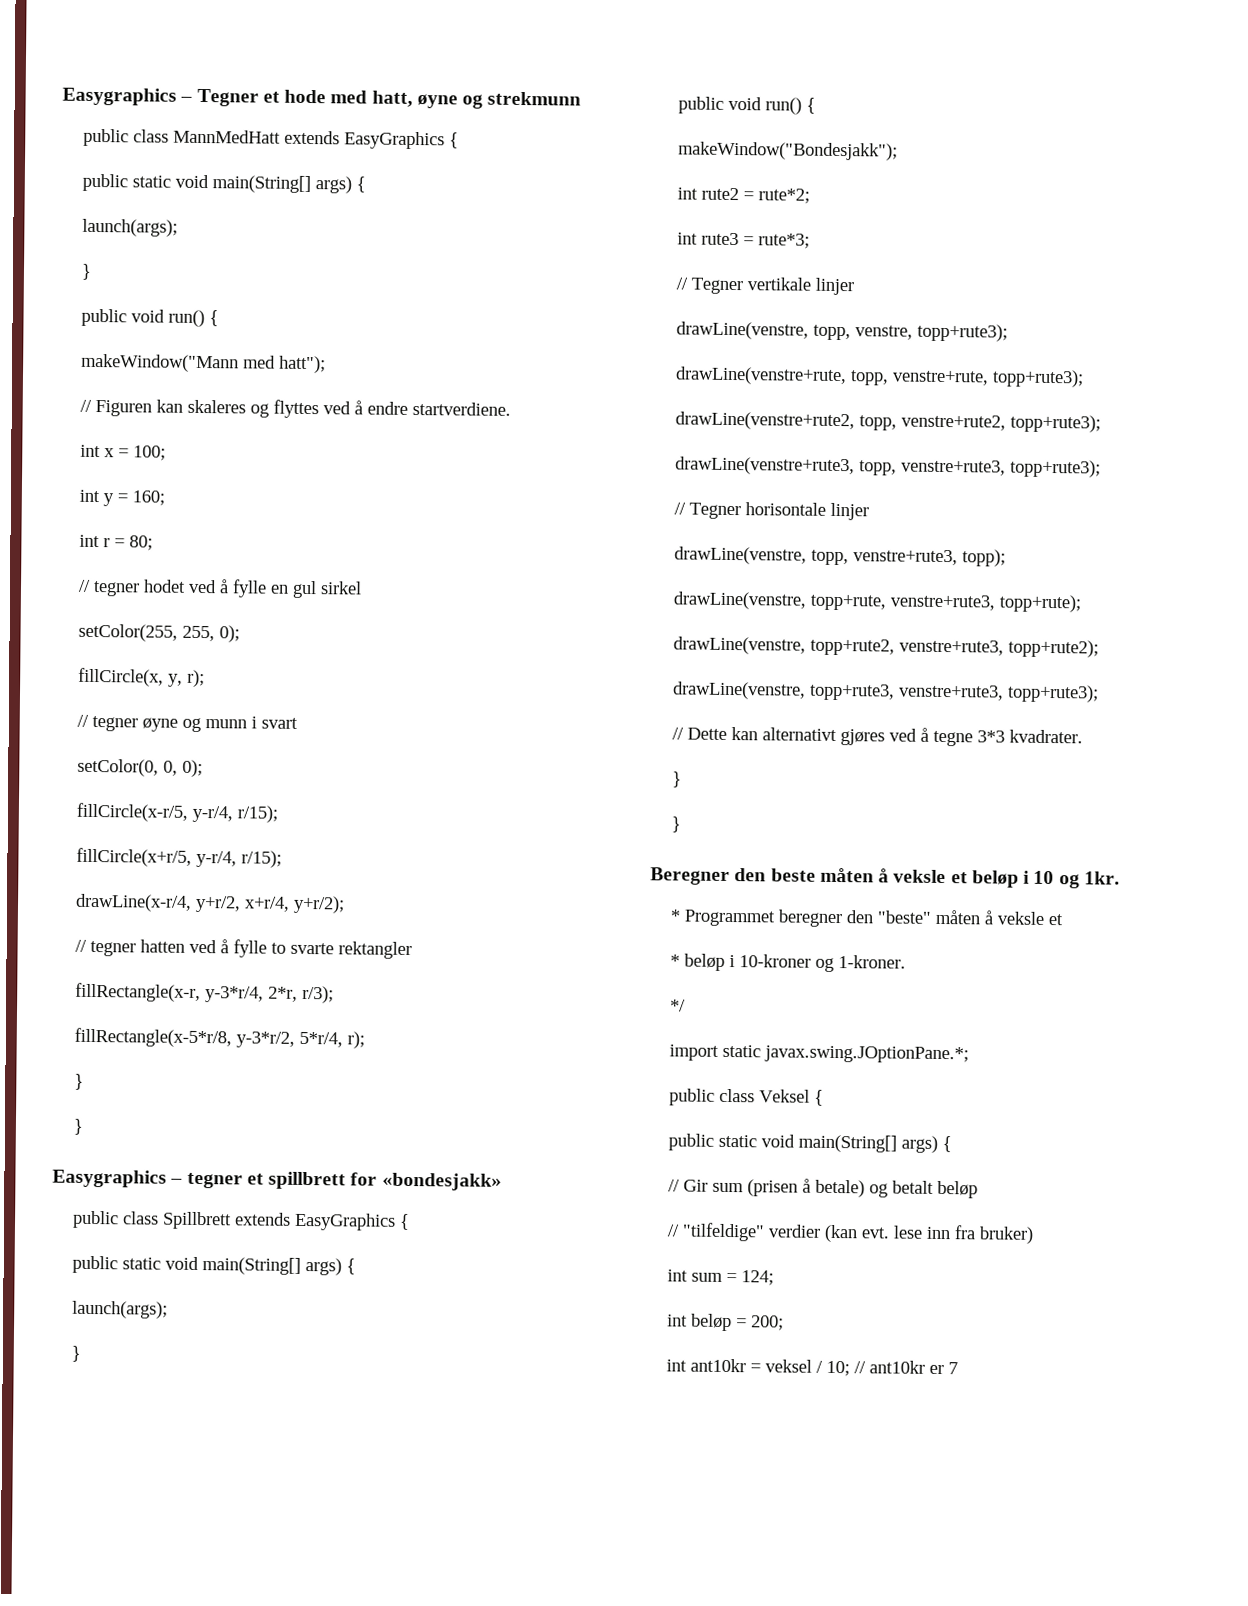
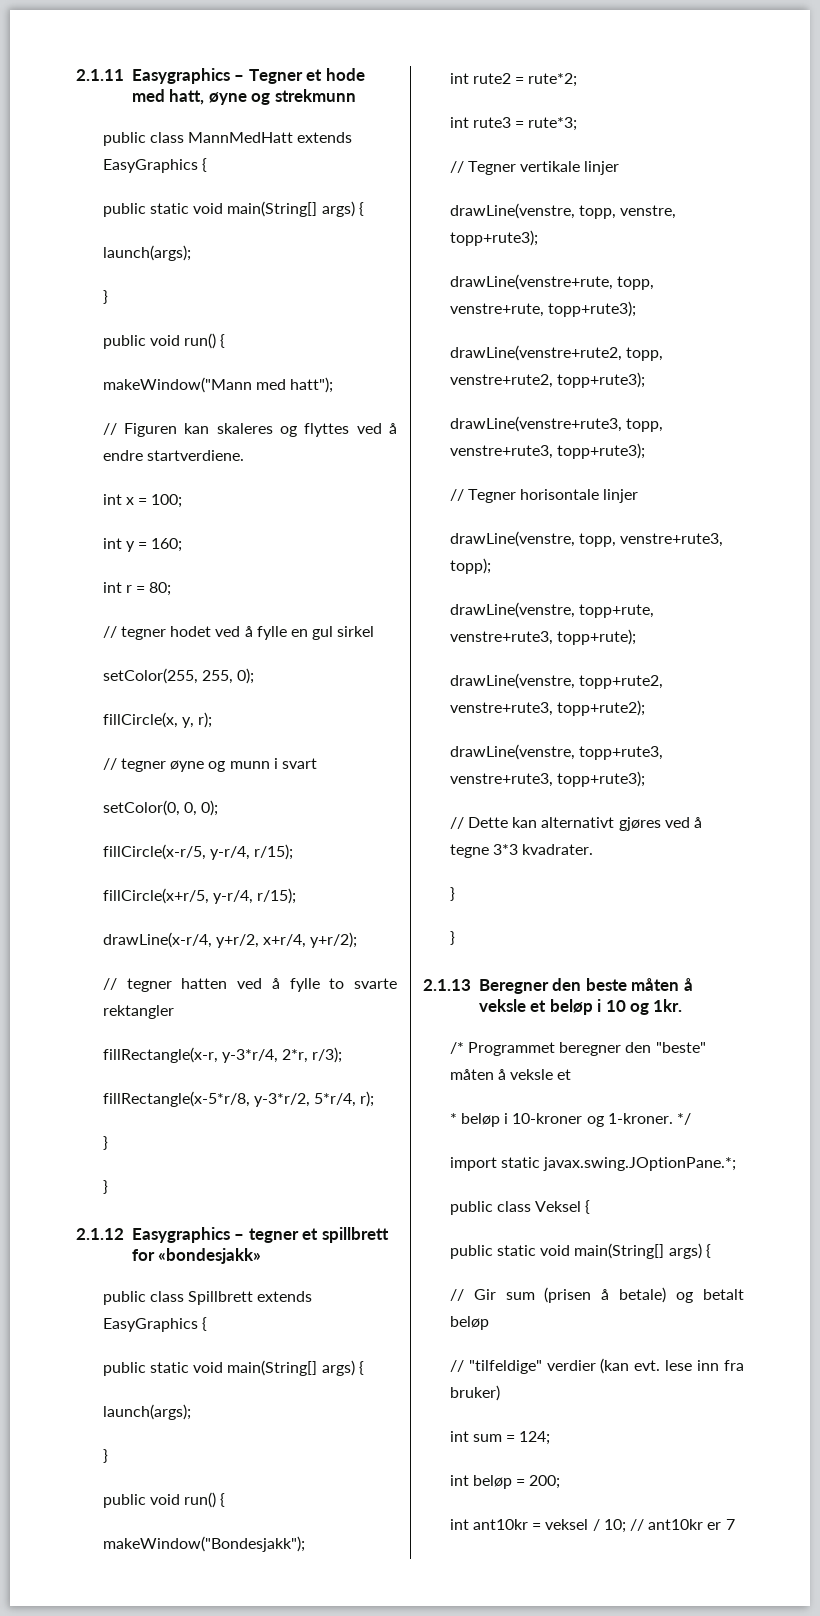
(62, 96) none -> [76,69,124,81] 2.1.11
(84, 1126) none -> [76,1228,124,1240] 2.1.12
(682, 824) none -> [423,979,471,991] 2.1.13
[670,909,681,922] * -> [449,1042,464,1054] /*
(907, 962) // -> (673, 1118) none

